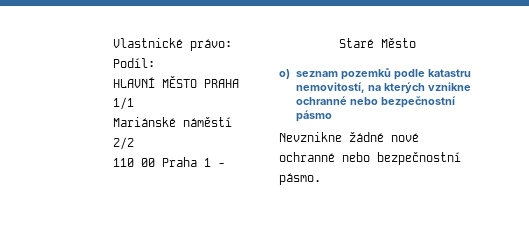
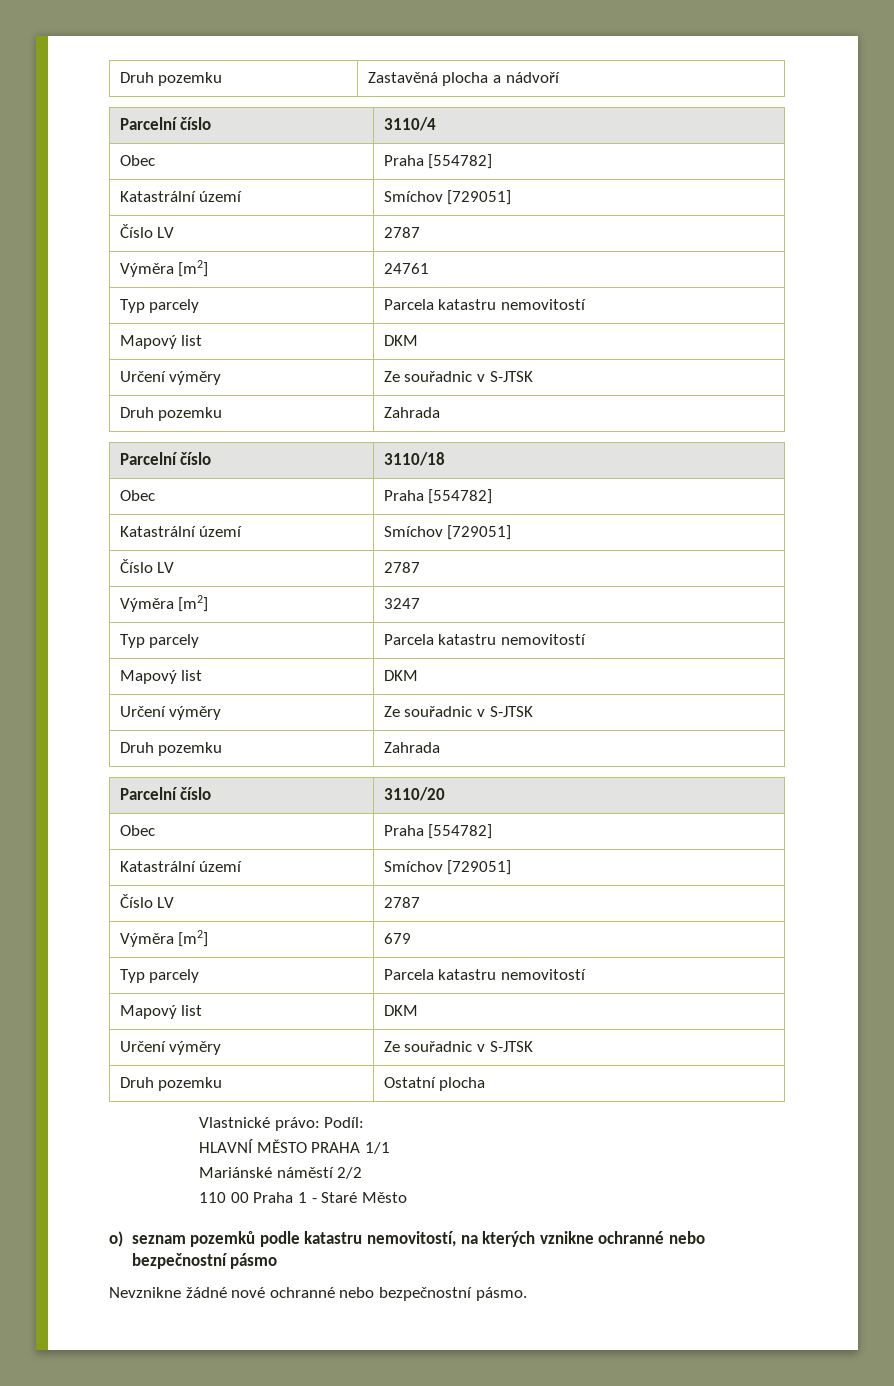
(113, 43) none -> [119,72,223,86] [367,72,560,86] [119,117,212,130] [383,117,436,131] [119,155,155,166] [383,154,493,169] [119,191,243,202] [383,190,512,205] [119,224,175,238] [383,227,420,238] [119,260,209,277] [383,263,429,274] [119,299,200,313] [383,299,587,310] [119,335,203,349] [383,335,418,346] [119,371,222,385] [383,371,533,382] [119,407,223,421] [383,407,440,418] [119,452,212,465] [383,452,445,466] [119,490,155,501] [383,489,493,504] [119,526,243,537] [383,525,512,540] [119,559,175,573] [383,562,420,573] [119,595,209,612] [383,598,420,609] [119,634,200,648] [383,634,587,645] [119,670,203,684] [383,670,418,681] [119,706,222,720] [383,706,533,717] [119,742,223,756] [383,742,440,753] [119,787,212,800] [383,787,445,801] [119,825,155,836] [383,824,493,839] [119,861,243,872] [383,860,512,875] [119,894,175,908] [383,897,420,908] [119,930,209,947] [383,933,411,944] [119,969,200,983] [383,969,587,980] [119,1005,203,1019] [383,1005,418,1016] [119,1041,222,1055] [383,1041,533,1052] [119,1077,223,1091] [383,1077,486,1091] Druh pozemku | Zastavěná plocha a nádvoří // Parcelní číslo | 3110/4 // Obec | Praha [554782] // Katastrální území | Smíchov [729051] // Číslo LV | 2787 // Výměra [m2] | 24761 // Typ parcely | Parcela katastru nemovitostí // Mapový list | DKM // Určení výměry | Ze souřadnic v S-JTSK // Druh pozemku | Zahrada // Parcelní číslo | 3110/18 // Obec | Praha [554782] // Katastrální území | Smíchov [729051] // Číslo LV | 2787 // Výměra [m2] | 3247 // Typ parcely | Parcela katastru nemovitostí // Mapový list | DKM // Určení výměry | Ze souřadnic v S-JTSK // Druh pozemku | Zahrada // Parcelní číslo | 3110/20 // Obec | Praha [554782] // Katastrální území | Smíchov [729051] // Číslo LV | 2787 // Výměra [m2] | 679 // Typ parcely | Parcela katastru nemovitostí // Mapový list | DKM // Určení výměry | Ze souřadnic v S-JTSK // Druh pozemku | Ostatní plocha //

